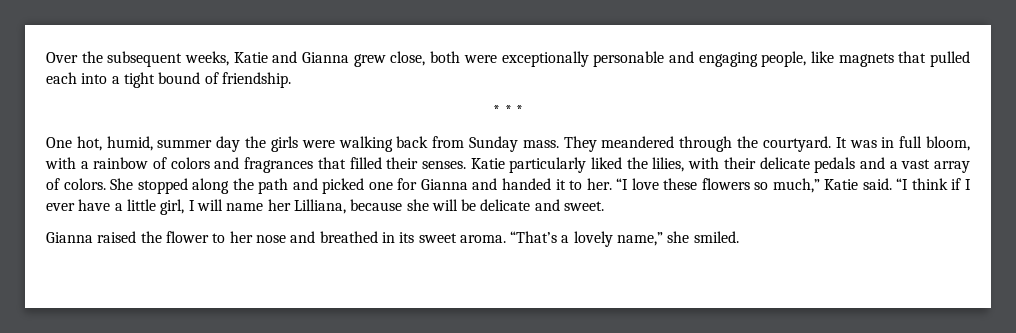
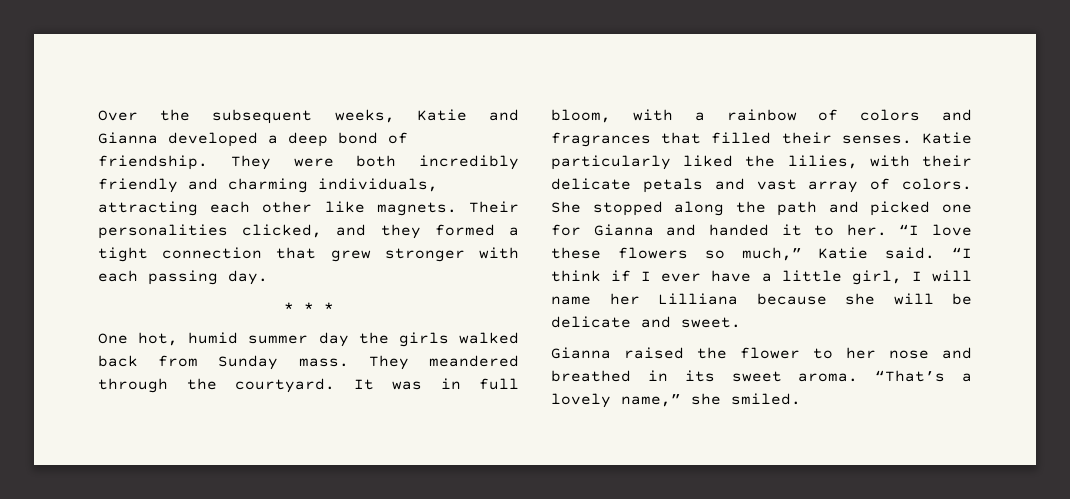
[353,51,971,67] [46,72,291,88] grew close, both were exceptionally personable and engaging people, like magnets that pulled each into a tight bound of friendship. -> [168,132,408,147] [98,155,519,170] [98,178,438,193] [98,201,519,216] [98,224,519,239] [98,247,519,262] [98,270,268,285] developed a deep bond of friendship. They were both incredibly friendly and charming individuals, attracting each other like magnets. Their personalities clicked, and they formed a tight connection that grew stronger with each passing day.
[106,136,153,151] humid, -> [188,332,239,344] humid
[301,136,393,152] were walking -> [459,332,519,344] walked
[814,157,898,173] pedals and a -> [642,178,745,193] petals and
[293,199,346,214] Lilliana, -> [658,293,738,305] Lilliana

